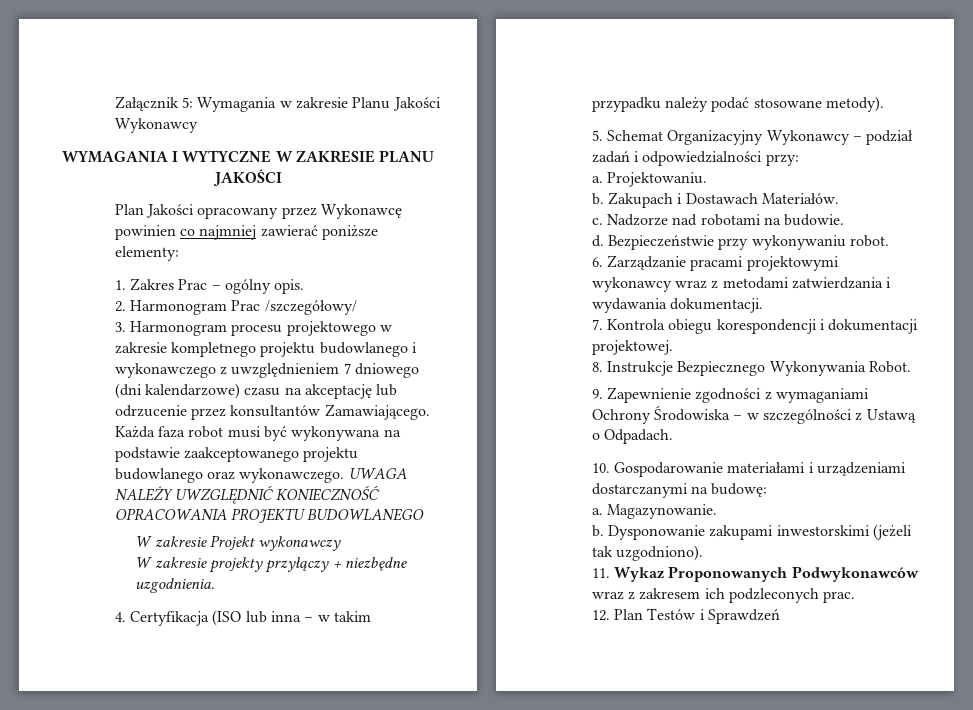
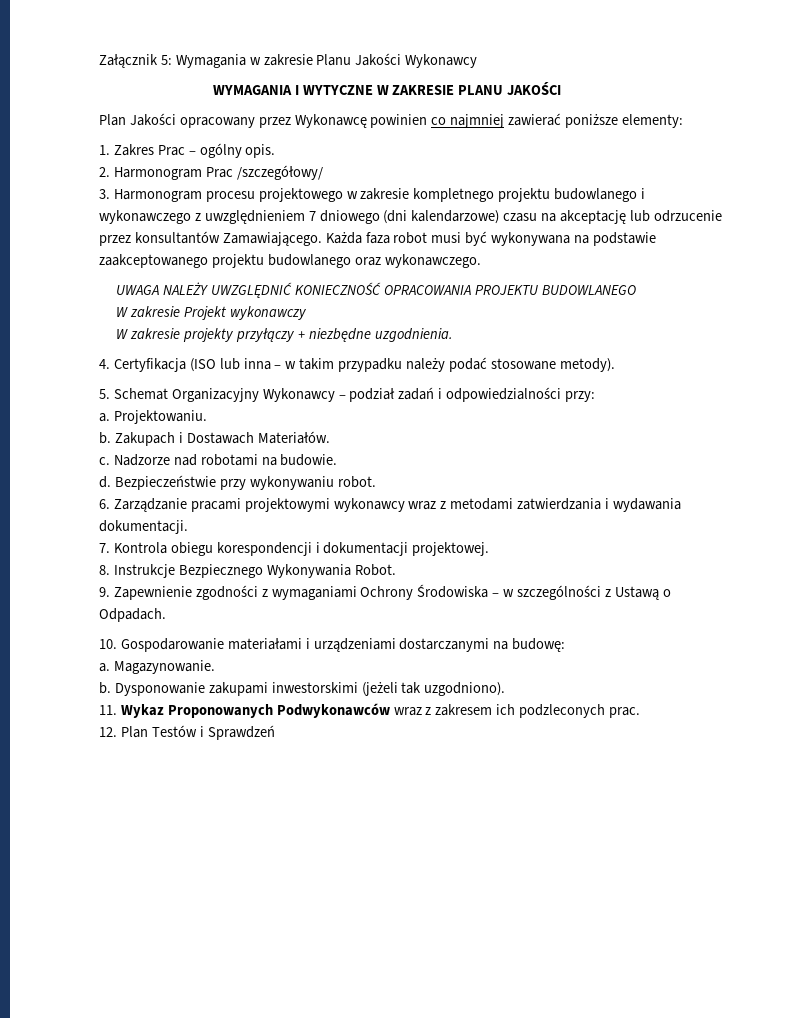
(345, 475) none -> (481, 261) //

